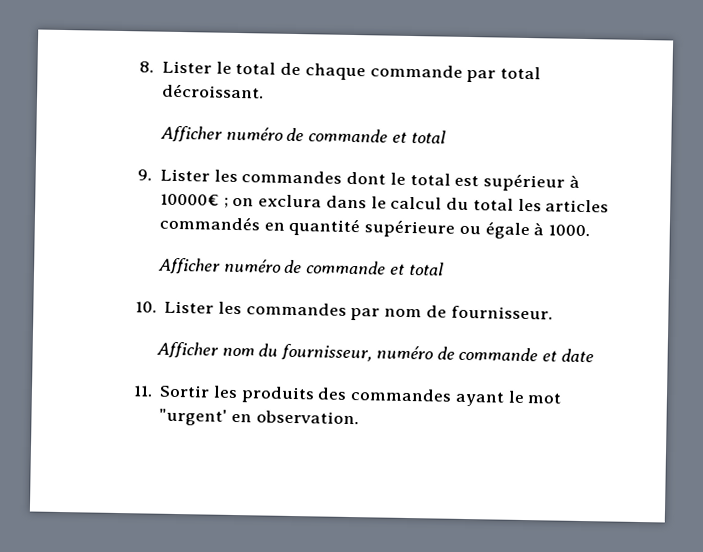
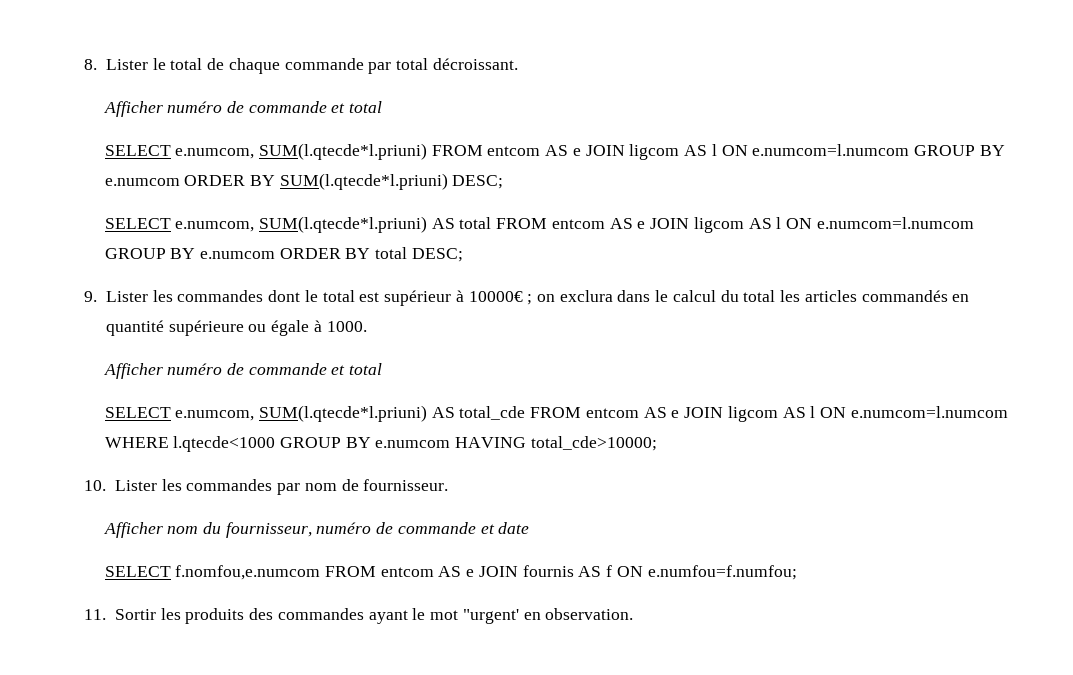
(446, 136) none -> [104,143,1005,160] [104,173,504,190] [104,216,974,233] [104,247,463,262] // SELECT e.numcom, SUM(l.qtecde*l.priuni) FROM entcom AS e JOIN ligcom AS l ON e.numcom=l.numcom GROUP BY e.numcom ORDER BY SUM(l.qtecde*l.priuni) DESC; // SELECT e.numcom, SUM(l.qtecde*l.priuni) AS total FROM entcom AS e JOIN ligcom AS l ON e.numcom=l.numcom GROUP BY e.numcom ORDER BY total DESC;
(444, 268) none -> [104,405,1008,422] [104,436,657,452] // SELECT e.numcom, SUM(l.qtecde*l.priuni) AS total_cde FROM entcom AS e JOIN ligcom AS l ON e.numcom=l.numcom WHERE l.qtecde<1000 GROUP BY e.numcom HAVING total_cde>10000;
(594, 355) none -> [104,565,797,580] // SELECT f.nomfou,e.numcom FROM entcom AS e JOIN fournis AS f ON e.numfou=f.numfou;

